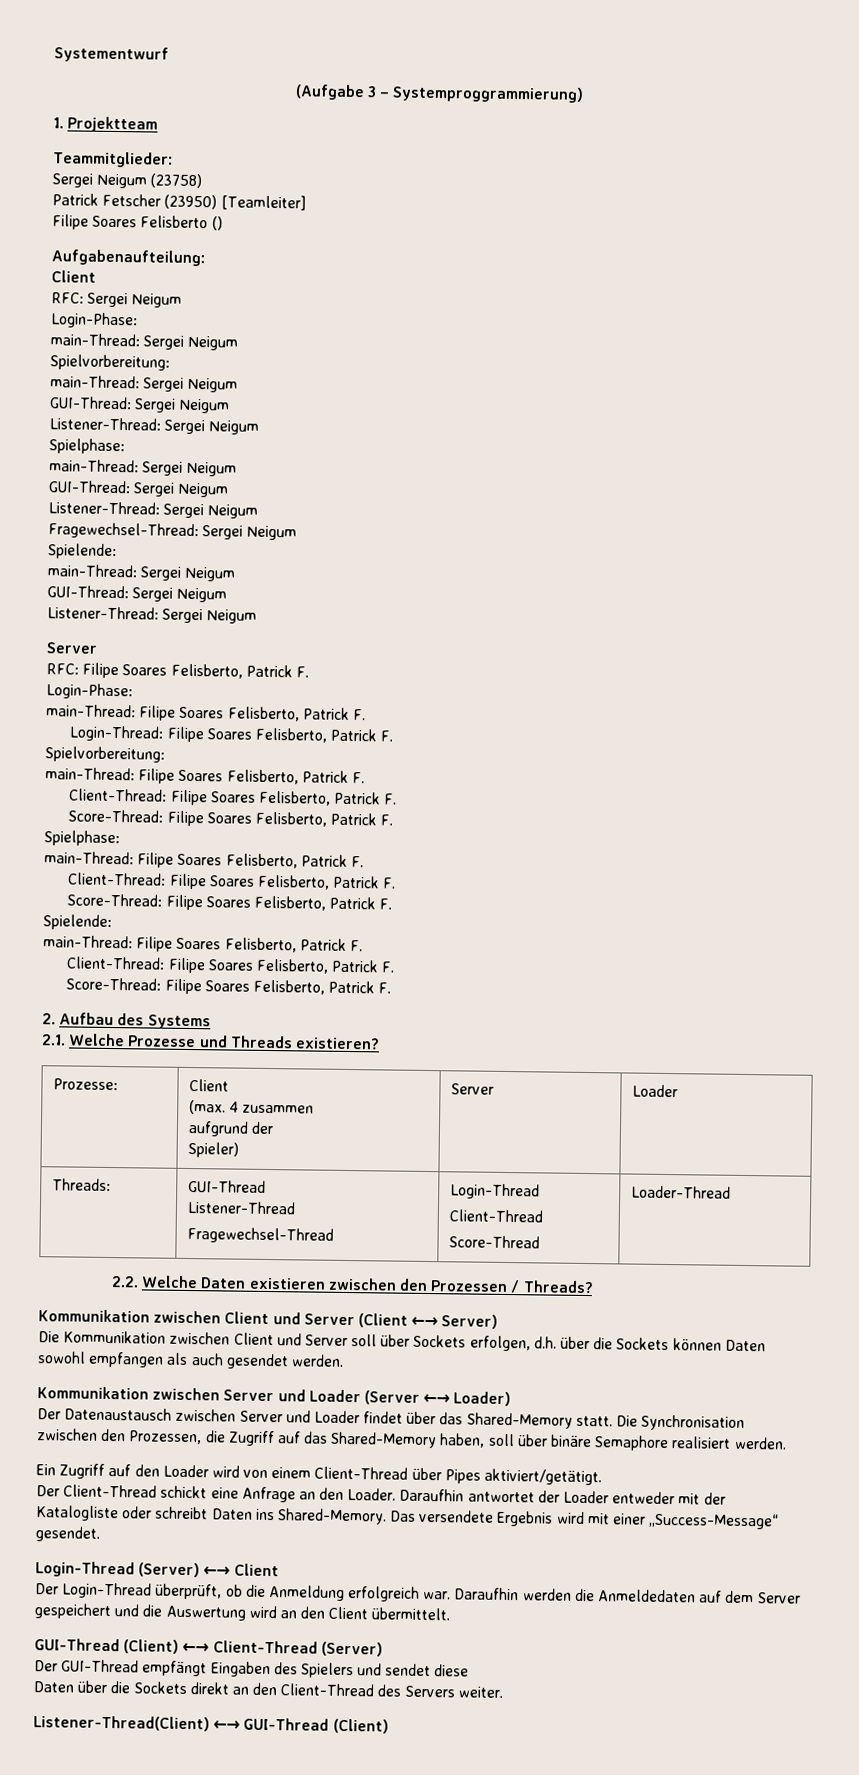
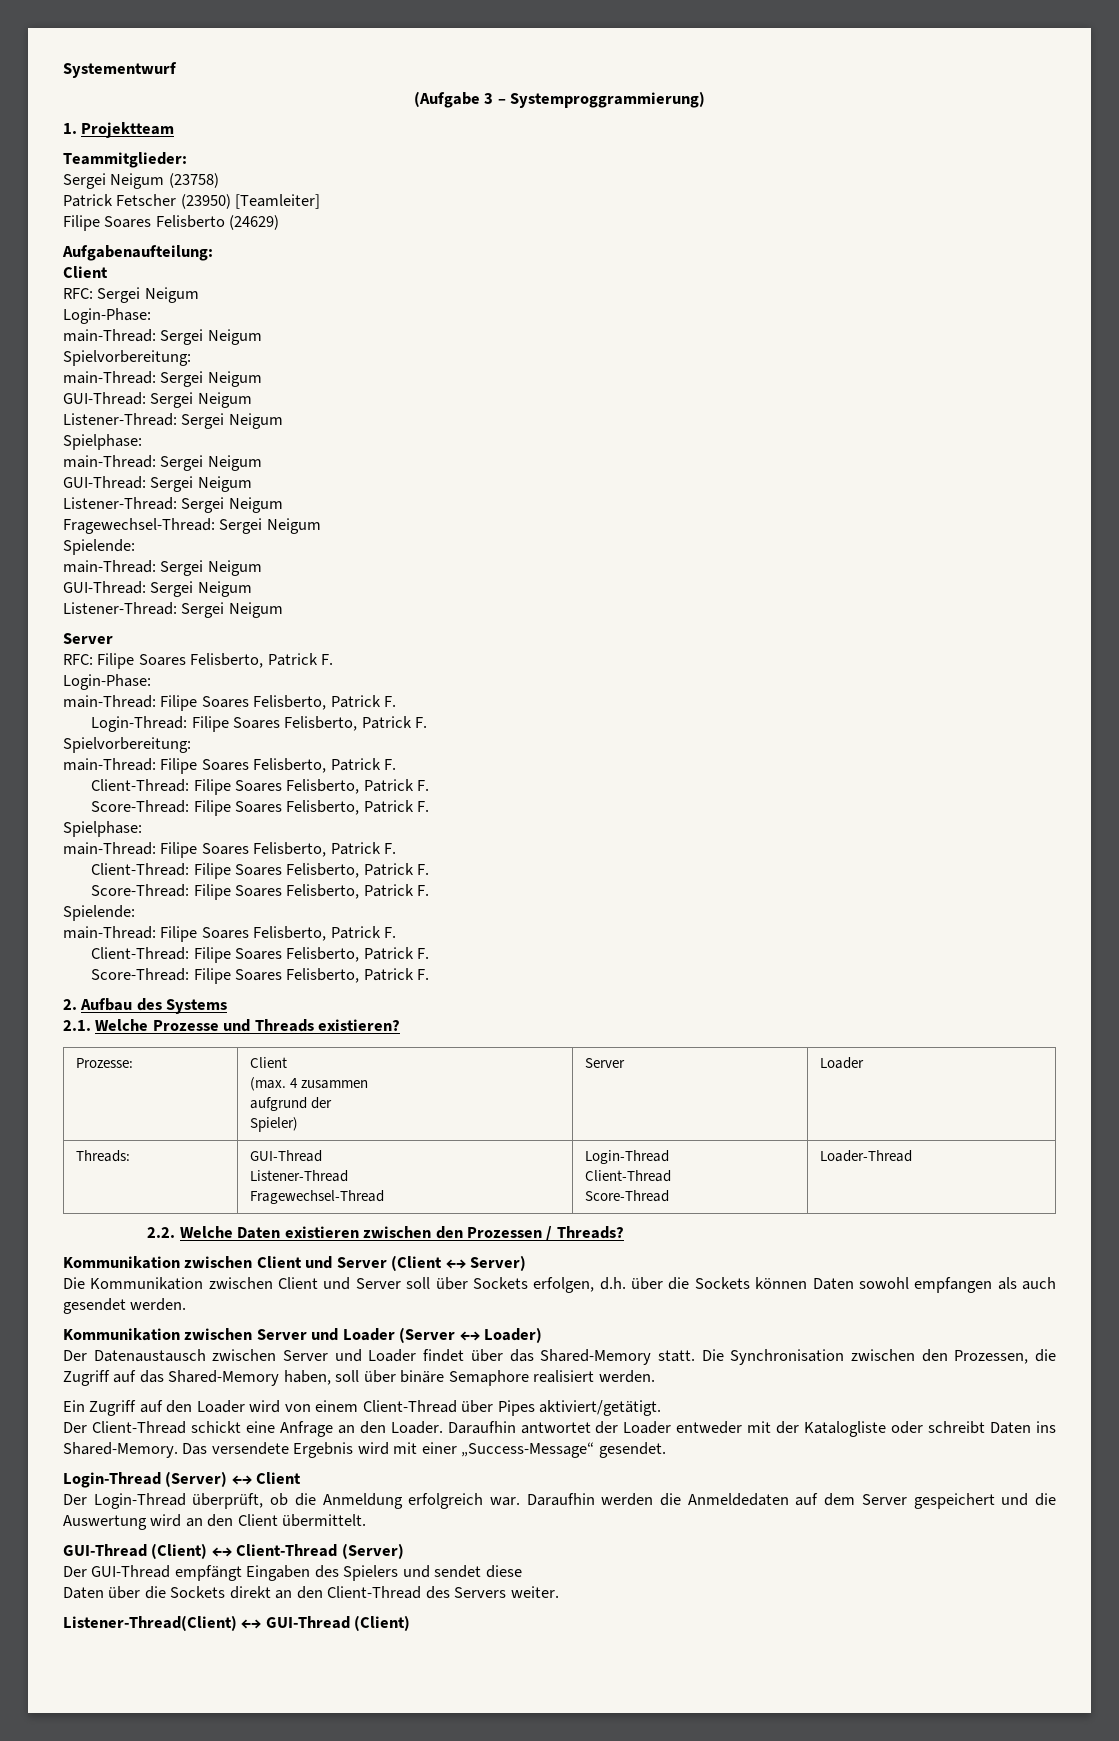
[211,216,223,231] () -> [229,215,280,230] (24629)

